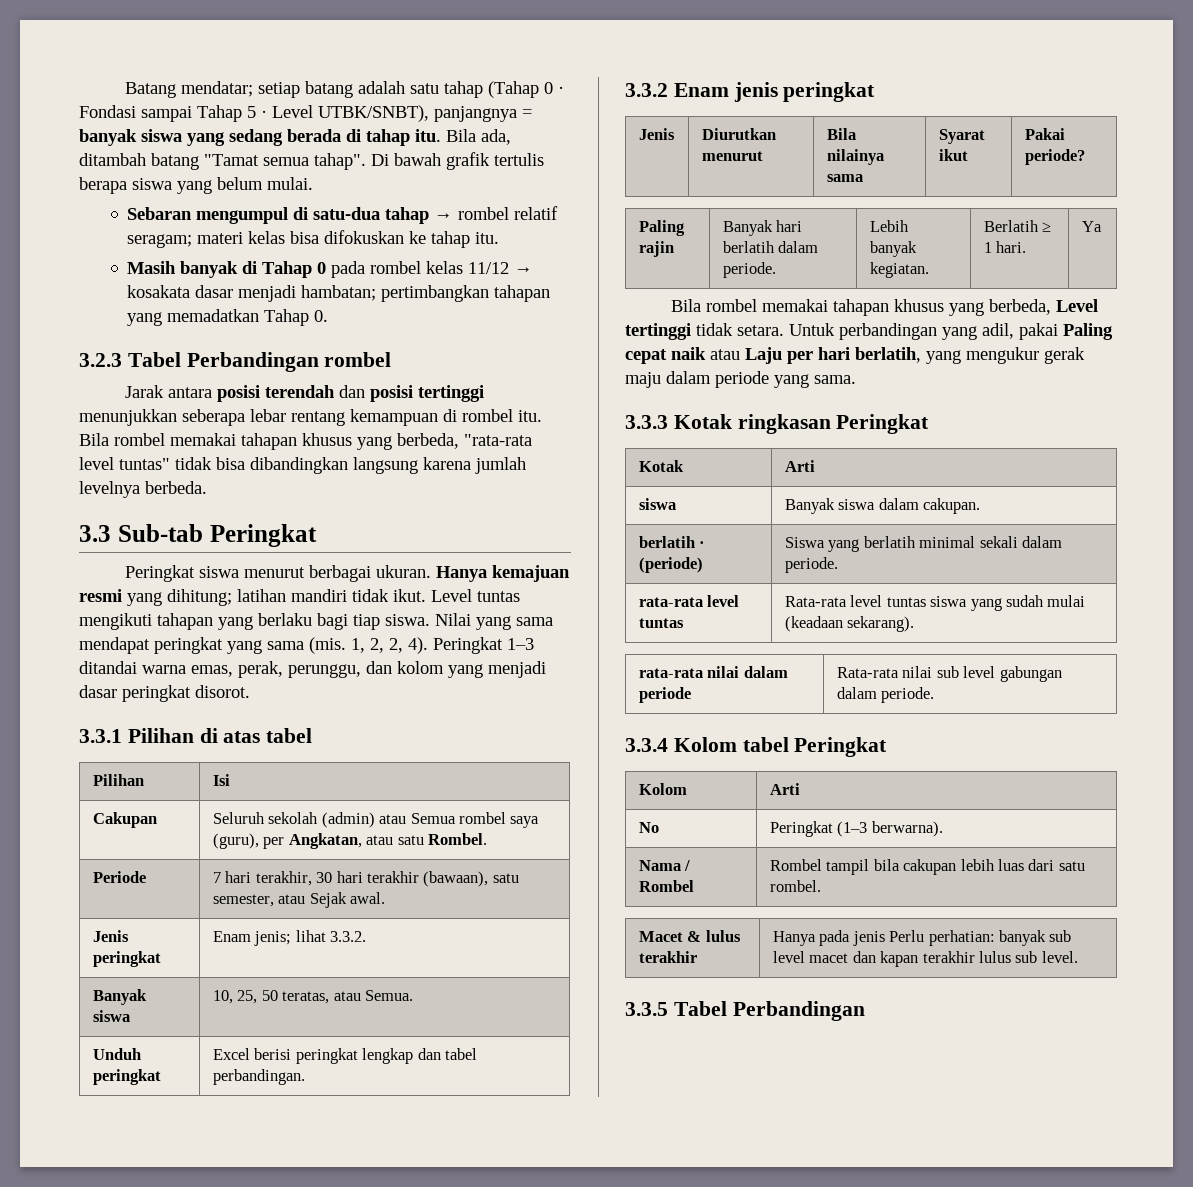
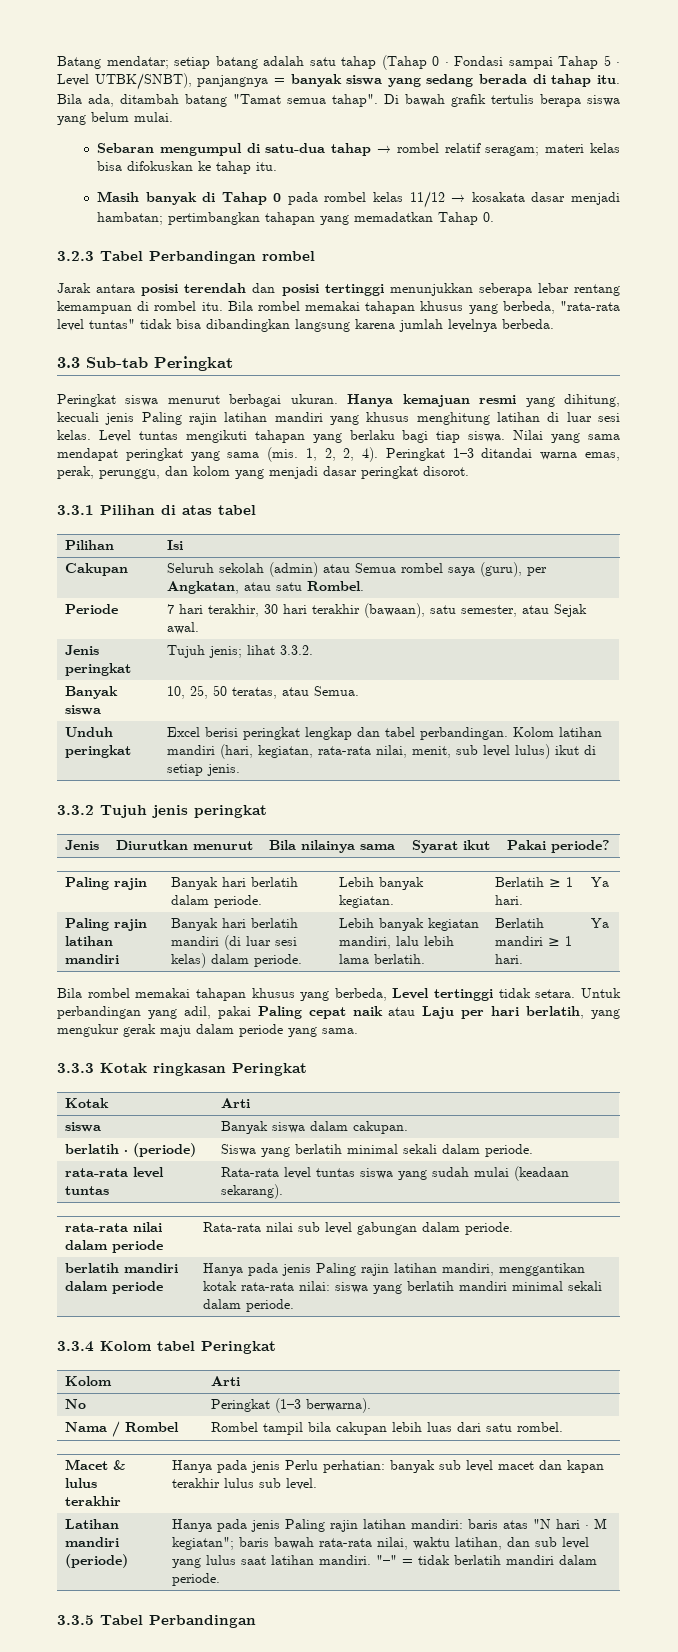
[167,589,426,606] dihitung; latihan mandiri tidak ikut. -> [564,394,621,407] [57,412,620,425] [57,430,91,440] dihitung, kecuali jenis Paling rajin latihan mandiri yang khusus menghitung latihan di luar sesi kelas.
[212,931,251,942] Enam -> [167,645,206,658] Tujuh
(305, 1077) none -> [513,727,603,737] [167,744,597,759] [167,764,241,776] Kolom latihan mandiri (hari, kegiatan, rata-rata nilai, menit, sub level lulus) ikut di setiap jenis.
[673,83,729,97] Enam -> [100,805,147,818] Tujuh
(1102, 226) none -> [65,918,148,931] [65,936,114,946] [65,954,120,964] [171,918,299,931] [171,935,298,950] [171,953,303,968] [339,918,480,931] [339,936,455,949] [339,954,426,964] [495,918,545,928] [495,936,573,946] [495,954,524,964] [591,918,610,928] // Paling rajin latihan mandiri | Banyak hari berlatih mandiri (di luar sesi kelas) dalam periode. | Lebih banyak kegiatan mandiri, lalu lebih lama berlatih. | Berlatih mandiri ≥ 1 hari. | Ya
(935, 695) none -> [65,1263,179,1273] [65,1281,164,1294] [203,1263,586,1276] [203,1281,603,1294] [203,1299,295,1312] // berlatih mandiri dalam periode | Hanya pada jenis Paling rajin latihan mandiri, menggantikan kotak rata-rata nilai: siswa yang berlatih mandiri minimal sekali dalam periode.
(1078, 957) none -> [65,1519,120,1529] [65,1537,120,1547] [65,1554,129,1568] [172,1518,608,1532] [172,1537,590,1550] [172,1555,598,1568] [172,1573,221,1586] // Latihan mandiri (periode) | Hanya pada jenis Paling rajin latihan mandiri: baris atas "N hari · M kegiatan"; baris bawah rata-rata nilai, waktu latihan, dan sub level yang lulus saat latihan mandiri. "–" = tidak berlatih mandiri dalam periode.

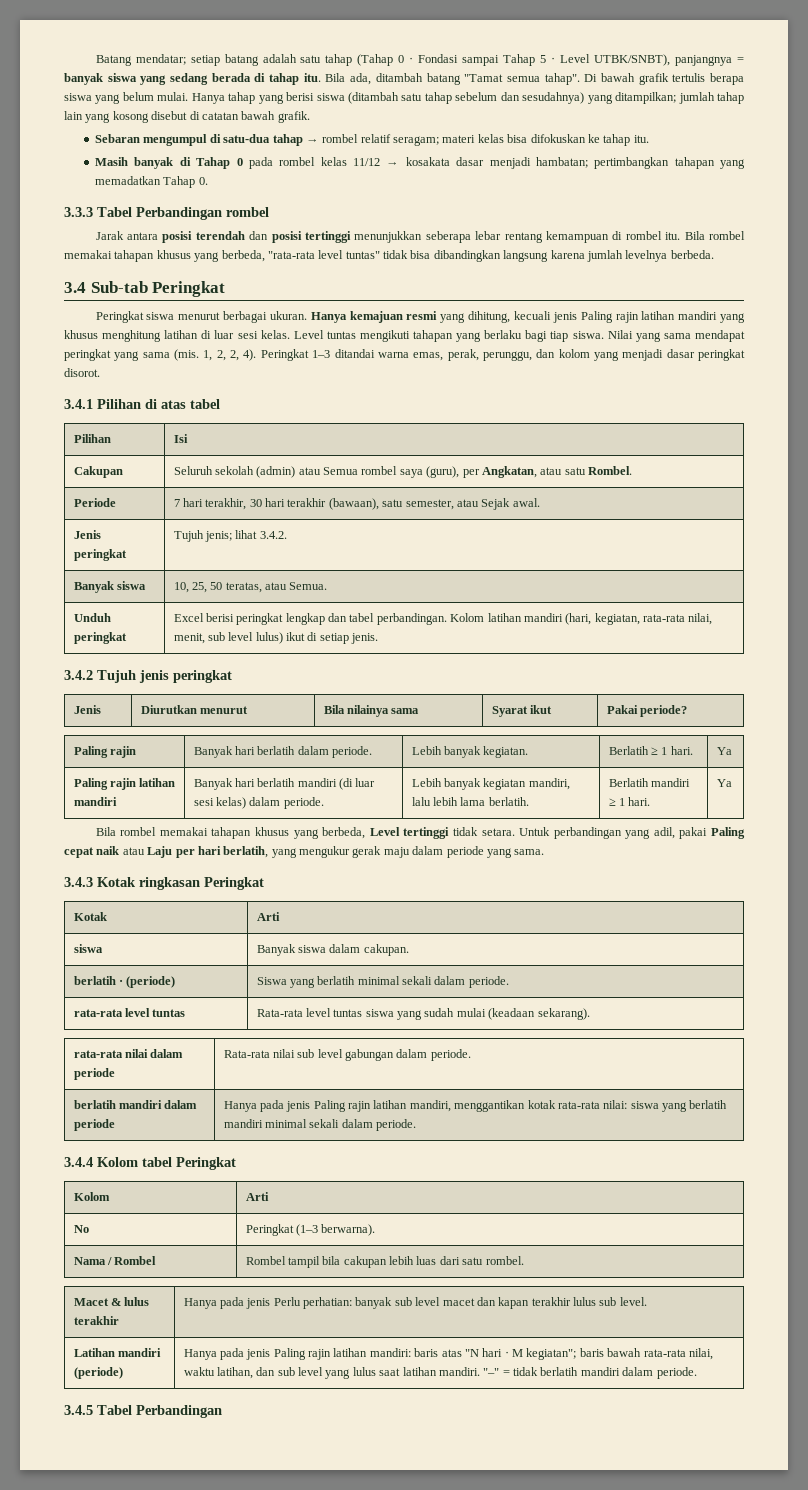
(173, 117) none -> [191,92,745,104] [64,111,310,123] Hanya tahap yang berisi siswa (ditambah satu tahap sebelum dan sesudahnya) yang ditampilkan; jumlah tahap lain yang kosong disebut di catatan bawah grafik.
[57,251,94,261] 3.2.3 -> [64,207,93,217] 3.3.3
[57,357,80,368] 3.3 -> [64,282,86,293] 3.4
[57,505,94,515] 3.3.1 -> [64,399,93,409] 3.4.1
[280,645,314,655] 3.3.2. -> [259,531,287,539] 3.4.2.
[57,805,94,815] 3.3.2 -> [64,670,93,680] 3.4.2
[57,1063,94,1073] 3.3.3 -> [64,877,93,887] 3.4.3
[57,1341,94,1352] 3.3.4 -> [64,1157,93,1167] 3.4.4
[57,1615,94,1625] 3.3.5 -> [64,1405,93,1415] 3.4.5

